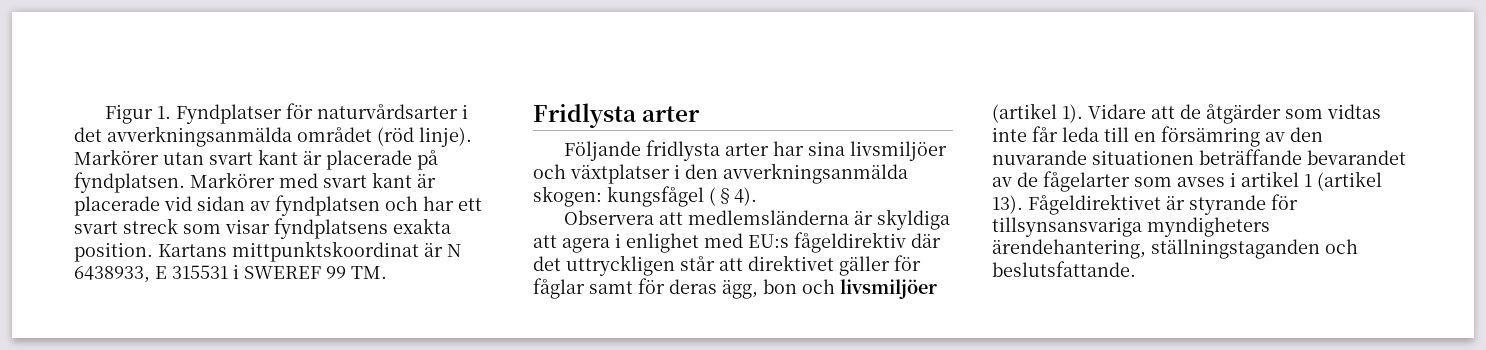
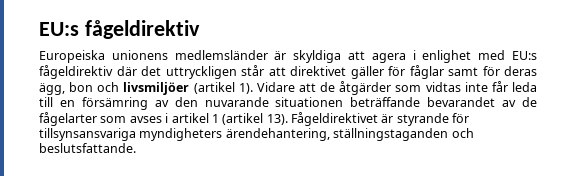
[105,103,469,124] [74,126,472,147] [74,149,438,170] [74,172,436,193] [74,195,482,216] [74,218,451,239] [74,241,461,262] [74,264,387,283] [533,103,701,128] [564,140,948,161] [533,163,908,184] [533,186,757,207] [564,210,850,225] Figur 1. Fyndplatser för naturvårdsarter i det avverkningsanmälda området (röd linje). Markörer utan svart kant är placerade på fyndplatsen. Markörer med svart kant är placerade vid sidan av fyndplatsen och har ett svart streck som visar fyndplatsens exakta position. Kartans mittpunktskoordinat är N 6438933, E 315531 i SWEREF 99 TM. // Fridlysta arter // Följande fridlysta arter har sina livsmiljöer och växtplatser i den avverkningsanmälda skogen: kungsfågel (§4). // Observera att medlemsländerna -> [39,20,200,39] [39,50,268,63] EU:s fågeldirektiv // Europeiska unionens medlemsländer

